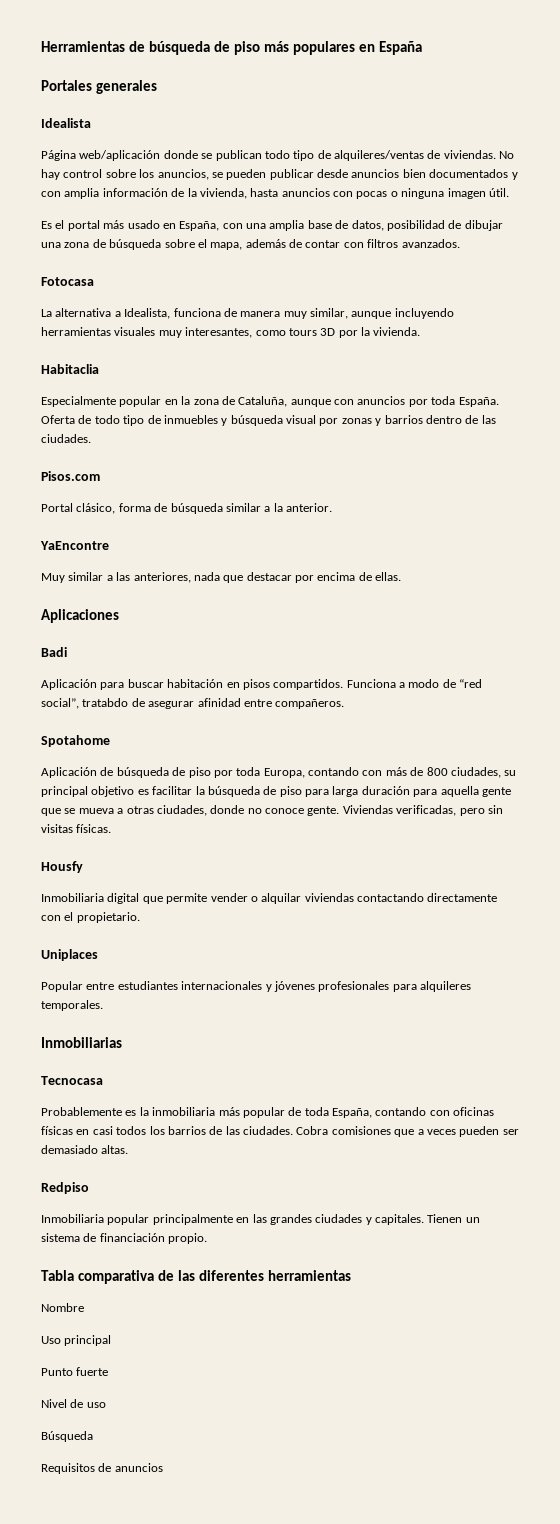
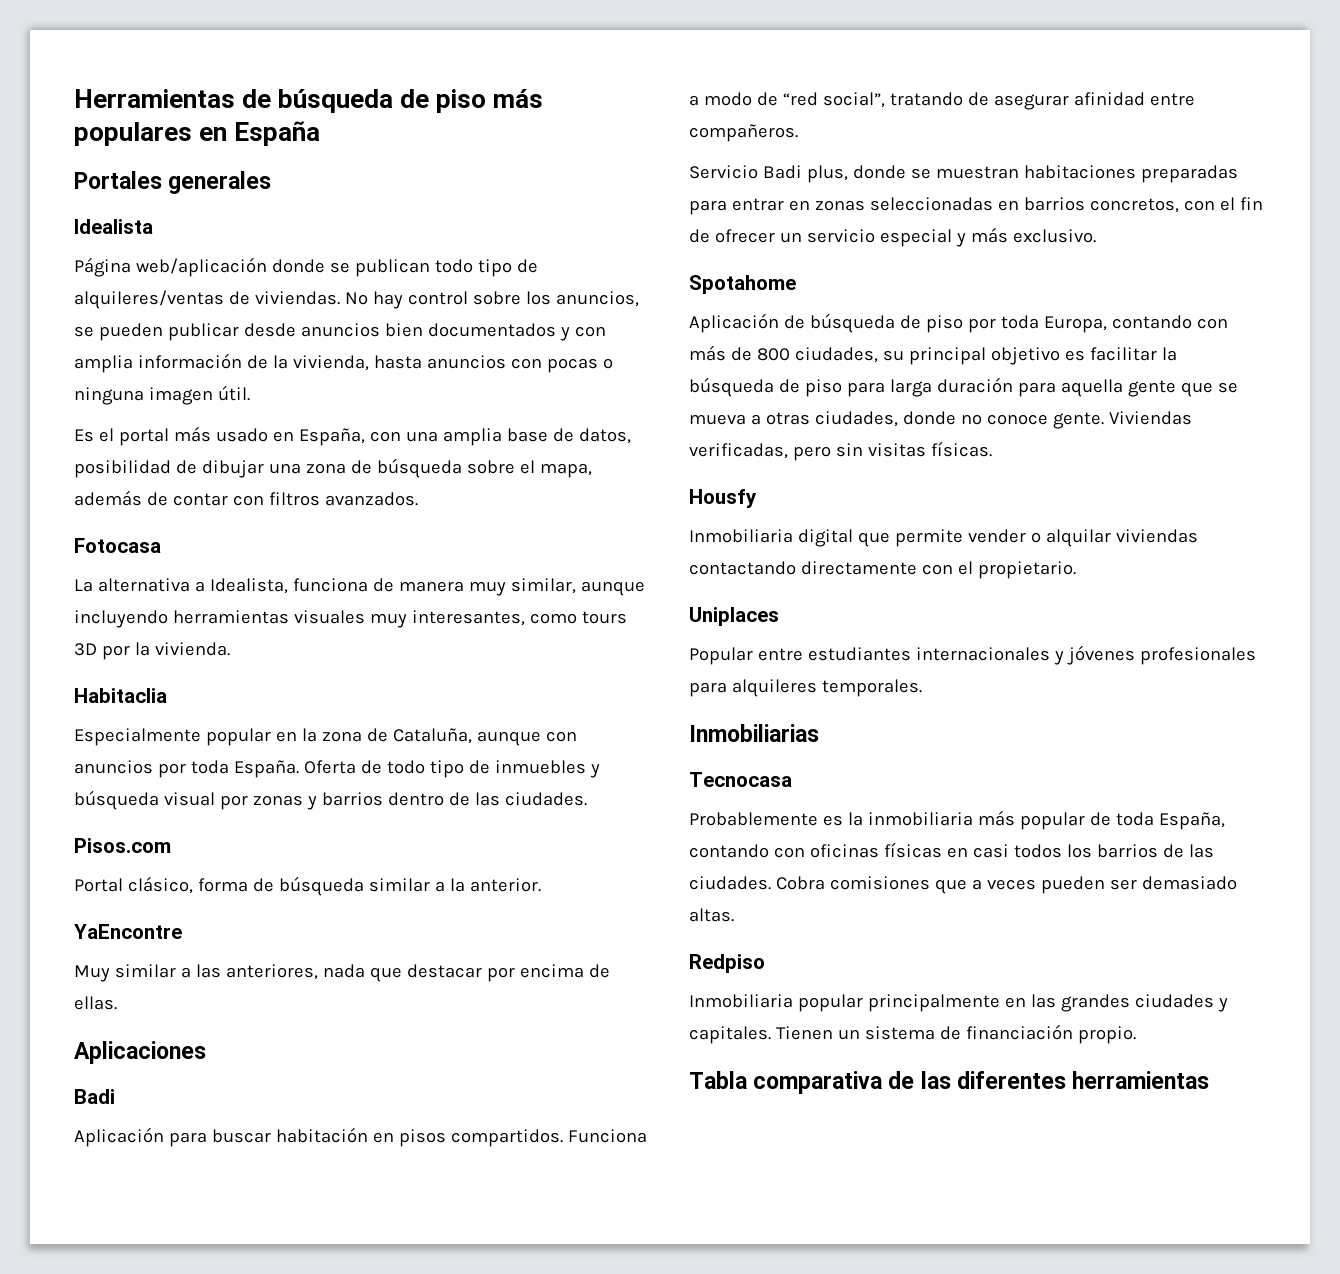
[82,698,129,707] tratabdo -> [889,92,963,106] tratando
(345, 704) none -> [689,165,1238,183] [689,197,1263,215] [689,227,1096,247] // Servicio Badi plus, donde se muestran habitaciones preparadas para entrar en zonas seleccionadas en barrios concretos, con el fin de ofrecer un servicio especial y más exclusivo.
[41,1303,84,1312] [41,1335,112,1346] [41,1367,109,1376] [41,1399,106,1408] [41,1431,93,1442] [41,1463,163,1474] // Nombre // Uso principal // Punto fuerte // Nivel de uso // Búsqueda // Requisitos de anuncios -> (1210, 1080) none

